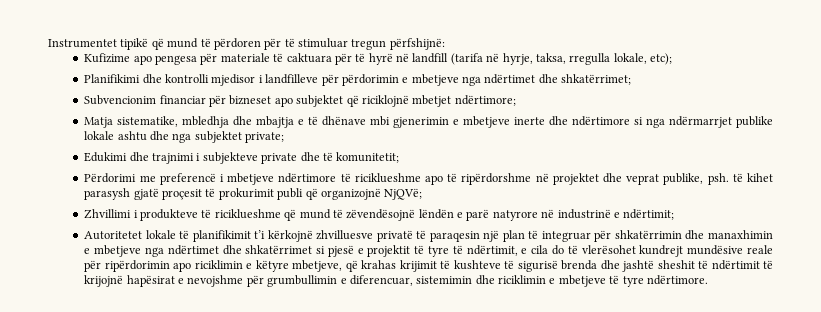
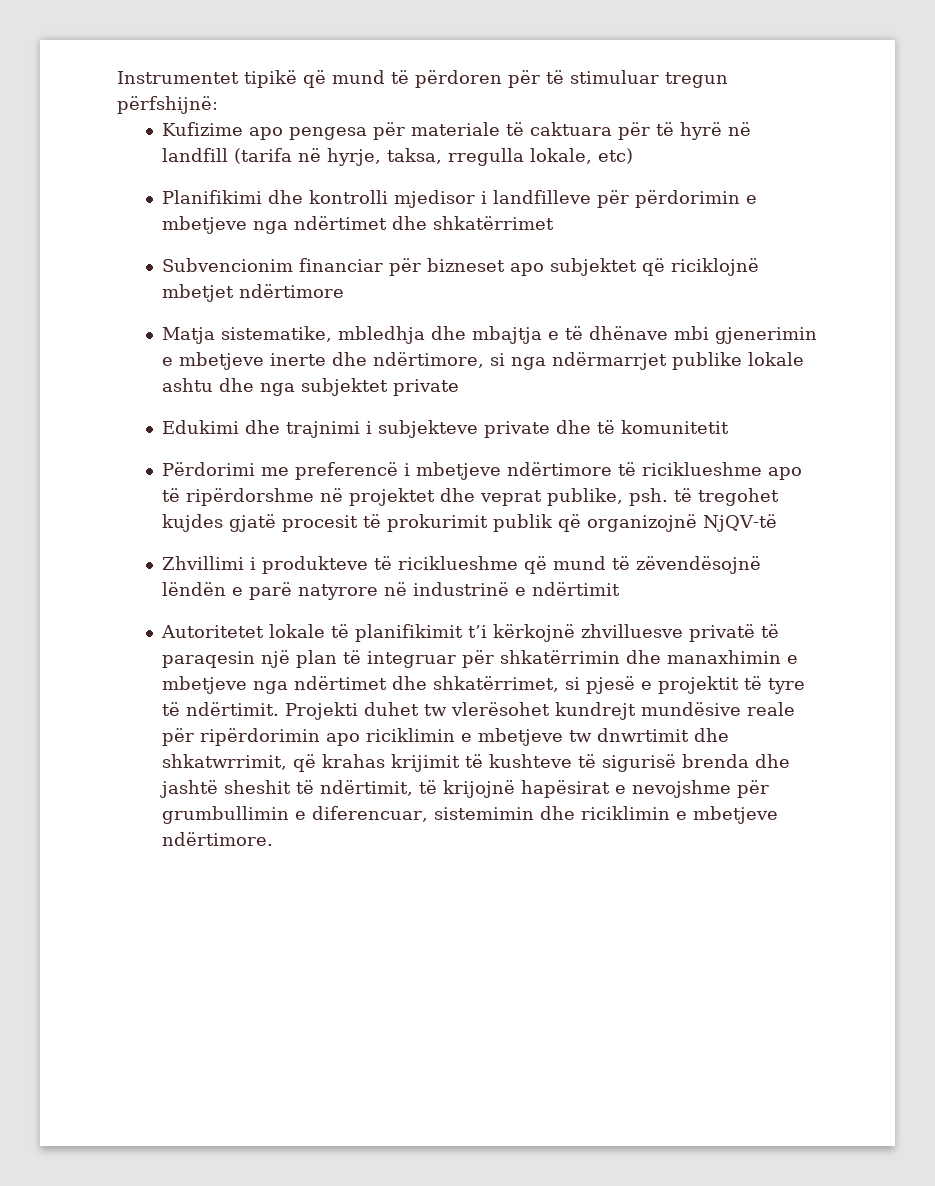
[650,53,673,65] etc); -> [598,148,634,164] etc)
[561,74,632,85] shkatërrimet; -> [433,216,555,230] shkatërrimet
[454,95,516,106] ndërtimore; -> [239,284,345,298] ndërtimore
[572,116,631,126] ndërtimore -> [373,352,485,368] ndërtimore,
[245,132,285,143] private; -> [393,379,460,396] private
[336,152,400,163] komunitetit; -> [621,420,730,434] komunitetit
[746,173,773,182] [84,188,203,200] kihet parasysh gjatë proçesit -> [698,488,780,506] [162,514,359,532] tregohet kujdes gjatë procesit
[277,188,304,200] publi -> [493,514,554,532] publik
[384,188,423,200] NjQVë; -> [703,514,778,532] NjQV-të
[623,209,675,220] ndërtimit; -> [532,582,621,596] ndërtimit
[245,245,313,254] shkatërrimet -> [433,676,560,692] shkatërrimet,
[466,245,578,256] ndërtimit, e cila do të -> [186,702,448,720] ndërtimit. Projekti duhet tw
[255,260,343,272] këtyre mbetjeve, -> [478,728,730,746] [162,754,288,770] mbetjeve tw dnwrtimit dhe shkatwrrimit,
[711,260,760,270] ndërtimit -> [320,780,414,796] ndërtimit,
[609,275,644,287] të tyre -> (779, 815) none

